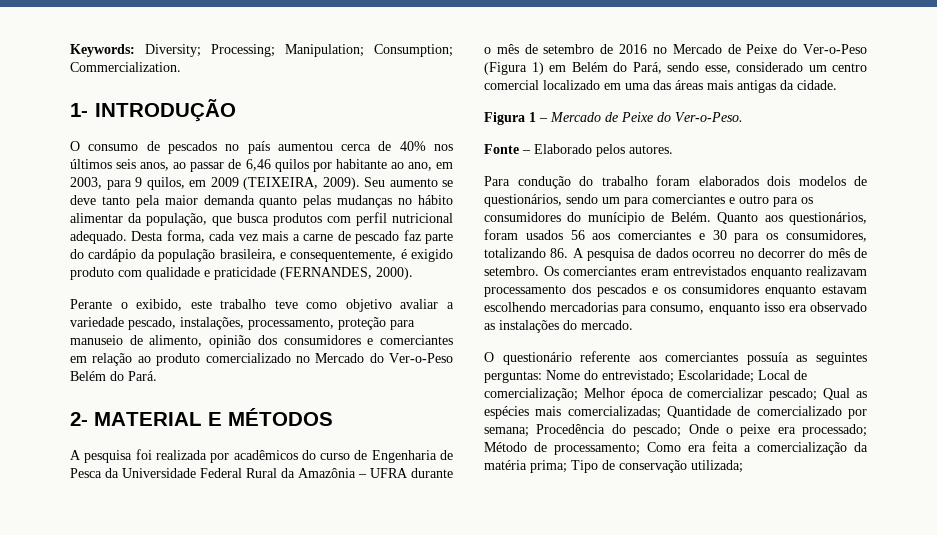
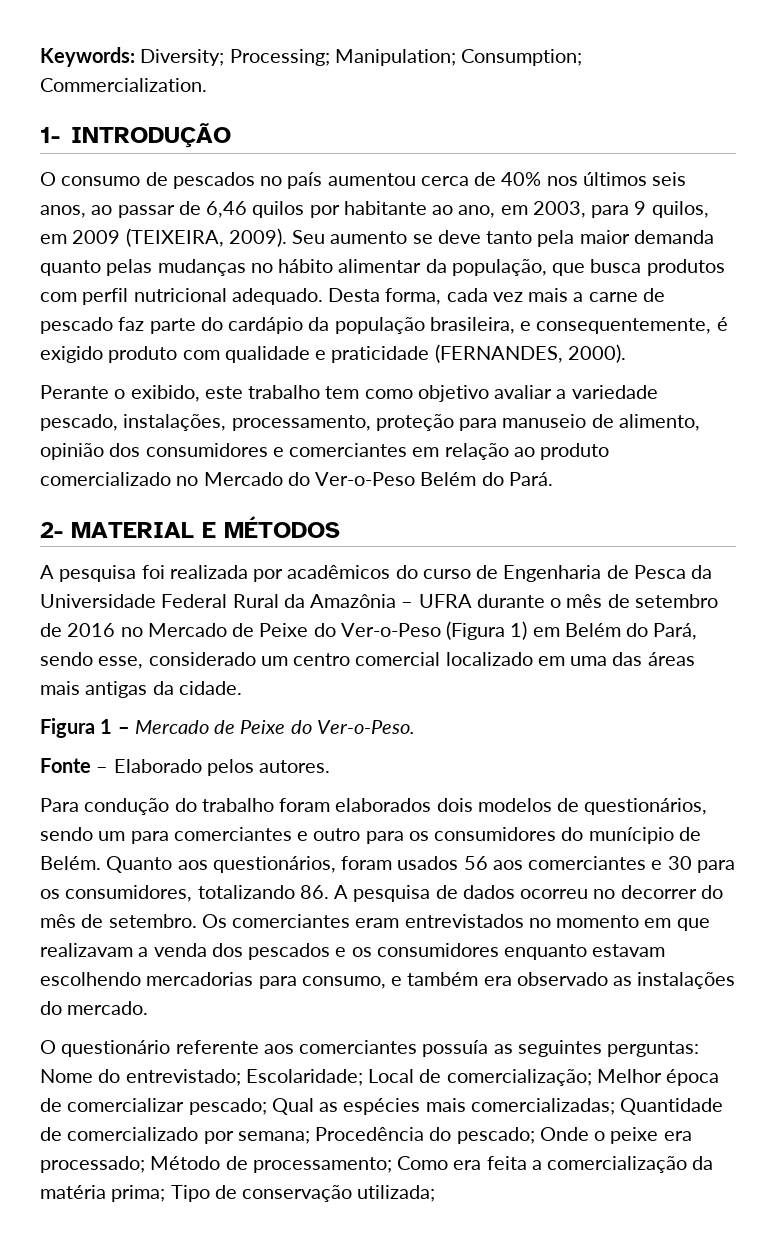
[274,300,298,309] teve -> [325,386,360,399] tem
[750,266,867,279] [484,285,566,297] enquanto realizavam processamento -> [528,915,710,931] [40,943,207,957] no momento em que realizavam a venda
[708,302,785,315] enquanto isso -> [391,972,479,986] e também

